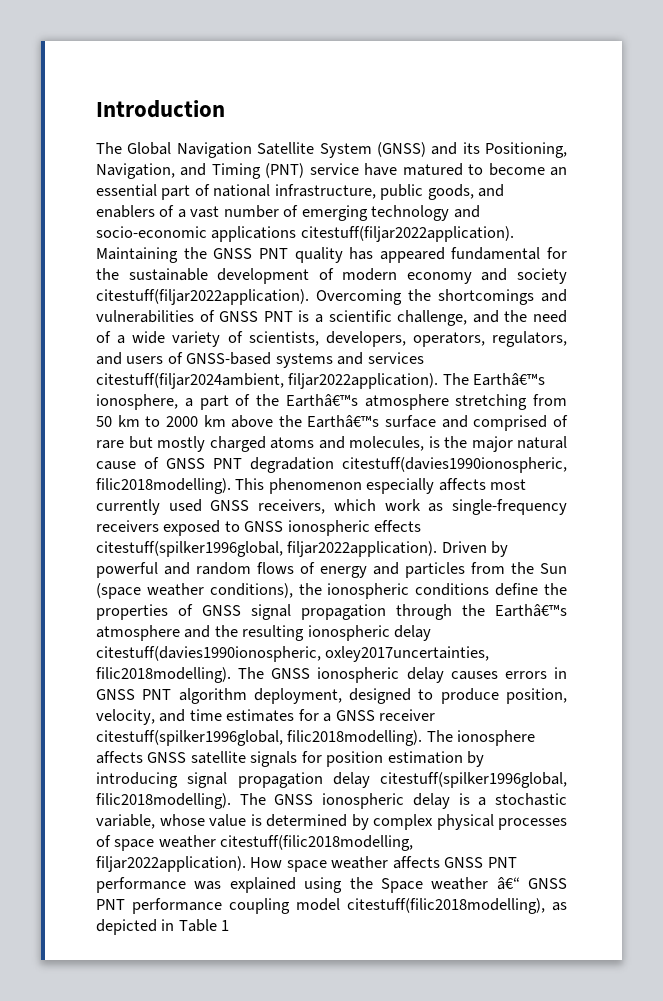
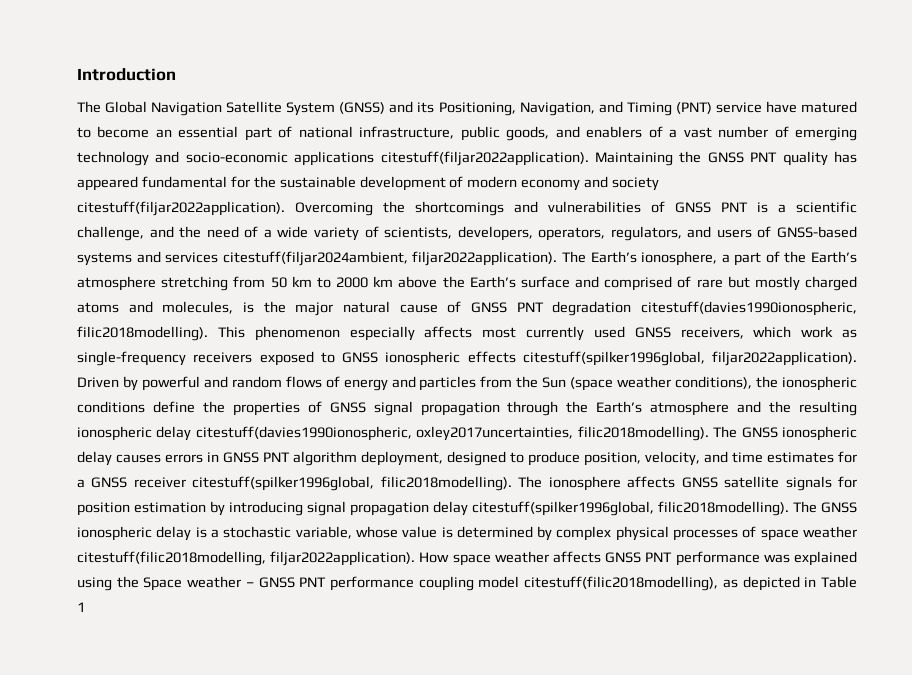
[473,373,546,386] Earthâ€™s -> [590,251,637,263] Earth’s
[285,394,358,407] Earthâ€™s -> [811,251,858,263] Earth’s
[307,415,380,428] Earthâ€™s -> [469,276,516,288] Earth’s
[495,604,567,617] Earthâ€™s -> [596,401,643,413] Earth’s
[496,877,520,890] â€“ -> [245,582,254,587] –

